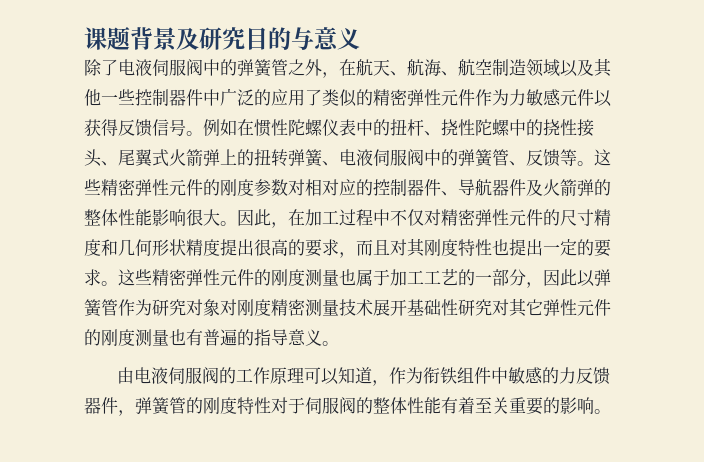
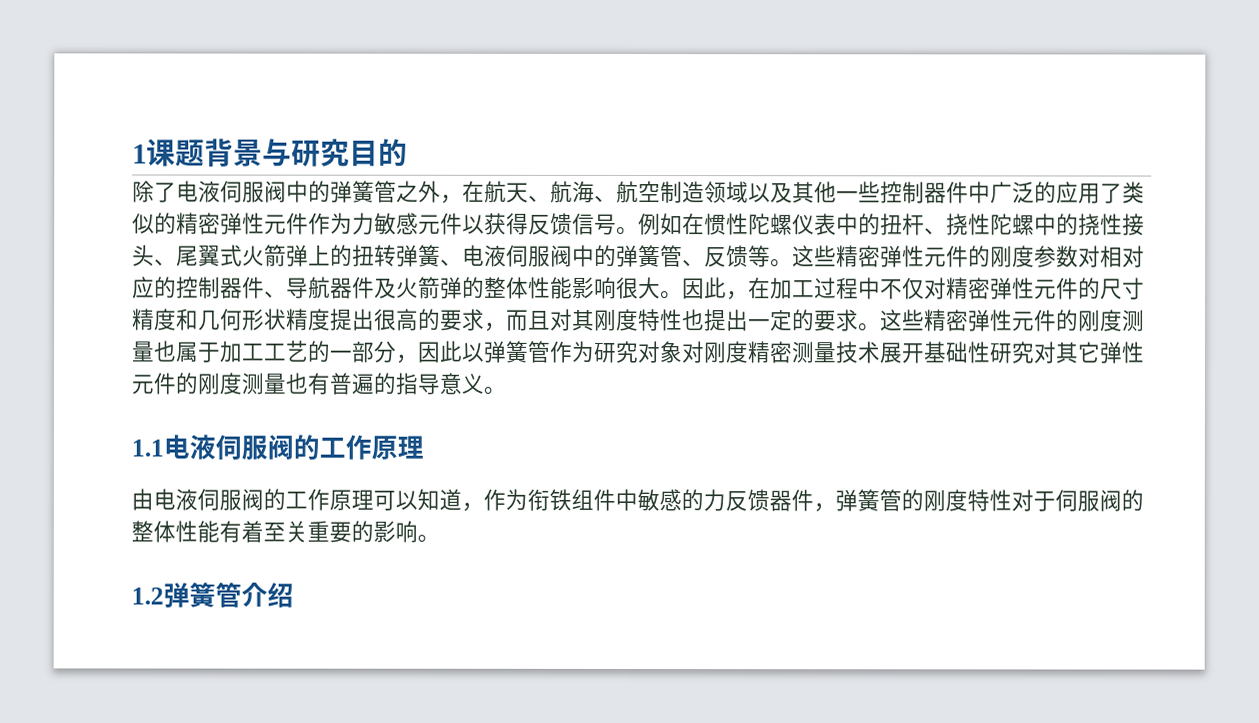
(84, 38) none -> [132,144,147,164] 1
[176,27,199,50] 及 -> [262,138,292,167] 与
[291,27,360,51] 与意义 -> (408, 152) none
(339, 343) none -> [131,434,424,460] // 1.1电液伺服阀的工作原理
(611, 411) none -> [131,581,294,608] // 1.2弹簧管介绍

